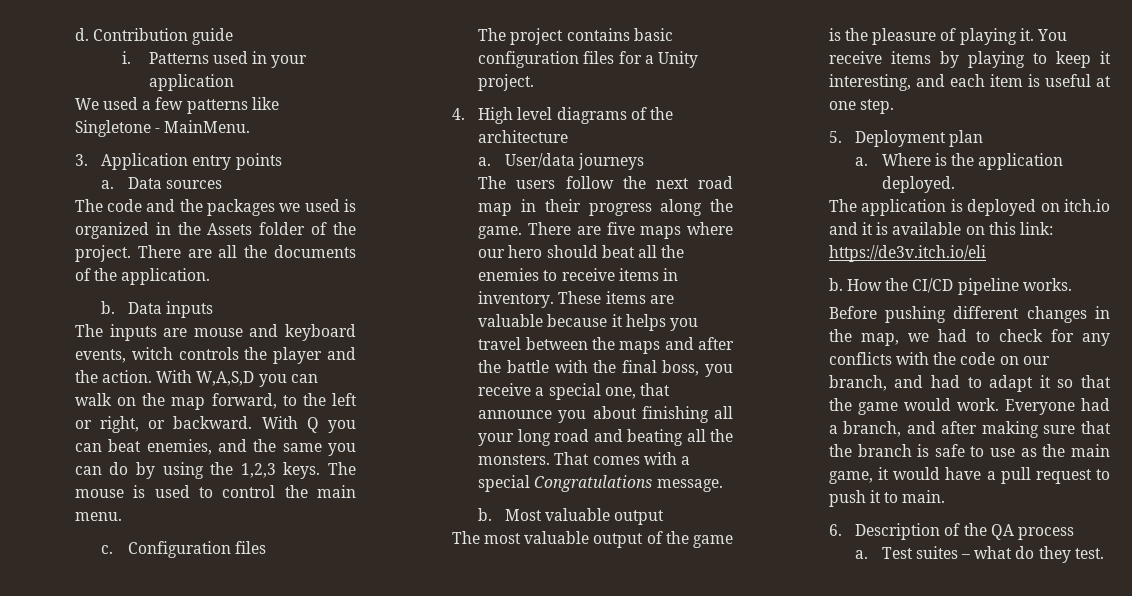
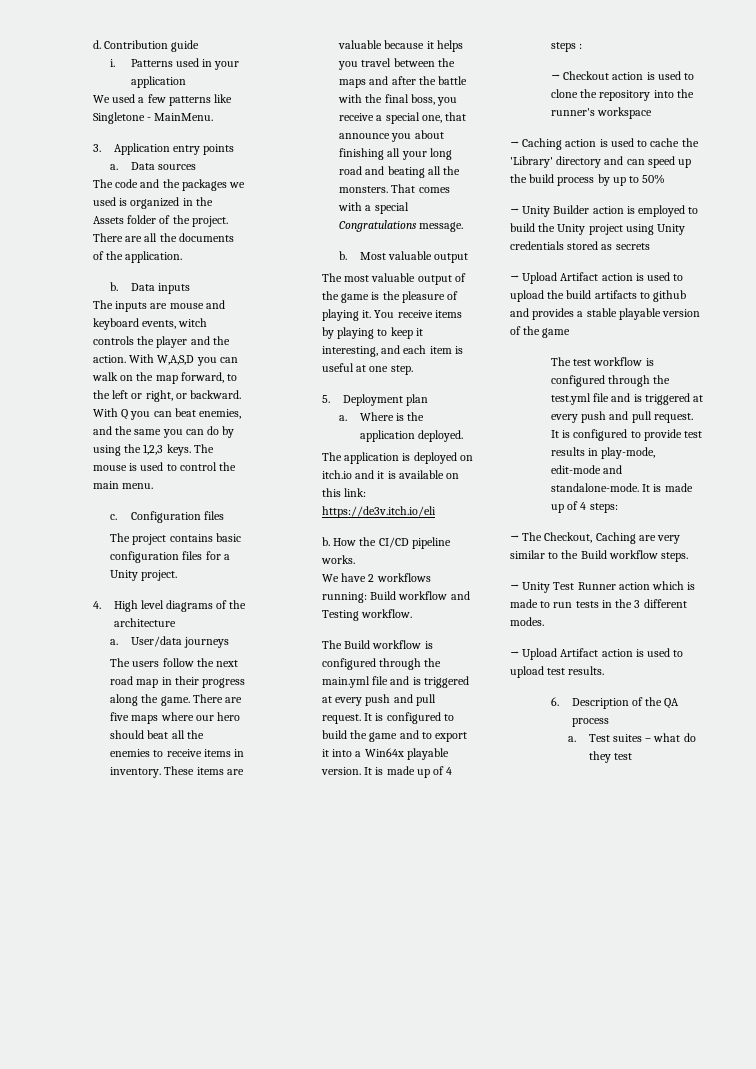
[828,306,1110,323] [828,329,1110,346] [828,352,1050,365] [828,375,1111,392] [828,398,1110,415] [828,421,1111,438] [828,444,1110,457] [828,467,1110,484] [828,490,946,507] Before pushing different changes in the map, we had to check for any conflicts with the code on our branch, and had to adapt it so that the game would work. Everyone had a branch, and after making sure that the branch is safe to use as the main game, it would have a pull request to push it to main. -> [321,573,431,582] [321,591,470,603] [321,609,413,621] [321,640,433,649] [321,658,442,670] [321,676,469,688] [321,694,436,706] [321,712,454,724] [321,730,468,742] [321,748,449,760] [320,766,453,778] [550,42,583,52] [550,71,695,80] [550,89,694,101] [550,107,653,119] [510,138,699,150] [510,156,692,168] [510,174,666,186] [510,205,699,217] [510,223,686,235] [510,241,650,250] [510,272,684,284] [510,290,687,302] [510,308,701,320] [510,326,571,338] [550,357,654,366] [550,375,671,387] [550,393,704,405] [550,411,693,423] [550,429,703,441] [550,447,656,459] [550,465,623,474] [550,483,693,492] [550,501,618,513] [510,532,681,544] [510,550,689,562] [510,581,696,593] [510,599,687,608] [510,617,544,626] [510,648,684,660] [510,666,605,678] We have 2 workflows running: Build workflow and Testing workflow. // The Build workflow is configured through the main.yml file and is triggered at every push and pull request. It is configured to build the game and to export it into a Win64x playable version. It is made up of 4 steps : // → Checkout action is used to clone the repository into the runner's workspace // → Caching action is used to cache the 'Library' directory and can speed up the build process by up to 50% // → Unity Builder action is employed to build the Unity project using Unity credentials stored as secrets // → Upload Artifact action is used to upload the build artifacts to github and provides a stable playable version of the game // The test workflow is configured through the test.yml file and is triggered at every push and pull request. It is configured to provide test results in play-mode, edit-mode and standalone-mode. It is made up of 4 steps: // → The Checkout, Caching are very similar to the Build workflow steps. // → Unity Test Runner action which is made to run tests in the 3 different modes. // → Upload Artifact action is used to upload test results.
[1074,548,1104,559] test. -> [613,753,632,760] test

